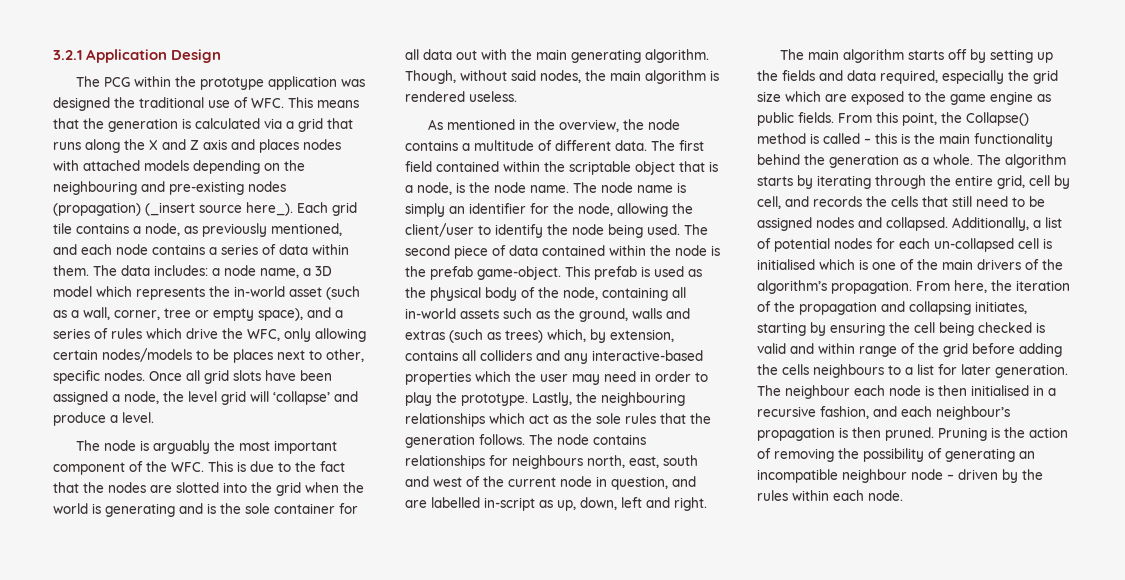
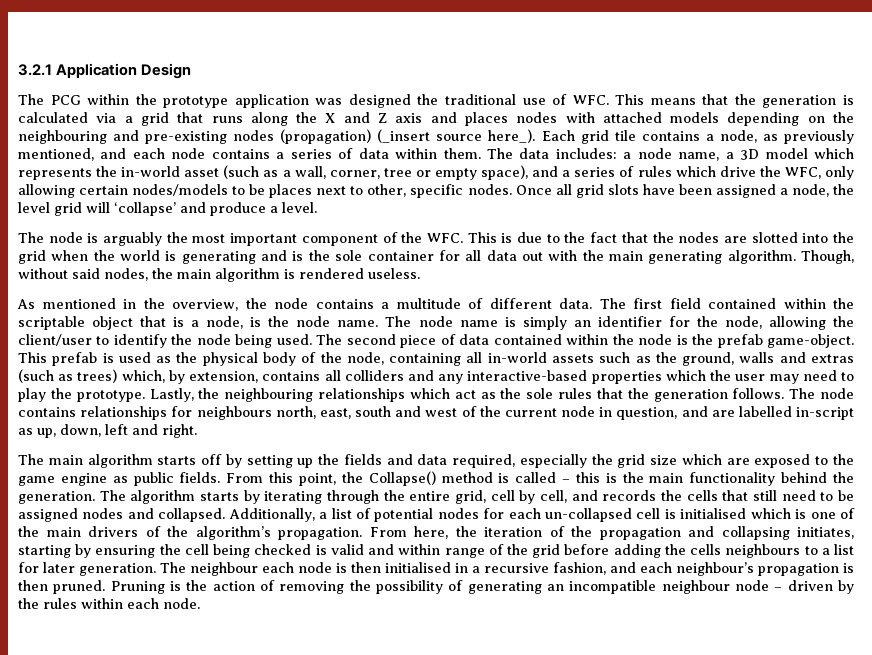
[640,371,691,382] in order -> (837, 375) none
[829,154,973,168] generation as a whole. -> [18,491,95,504] generation.

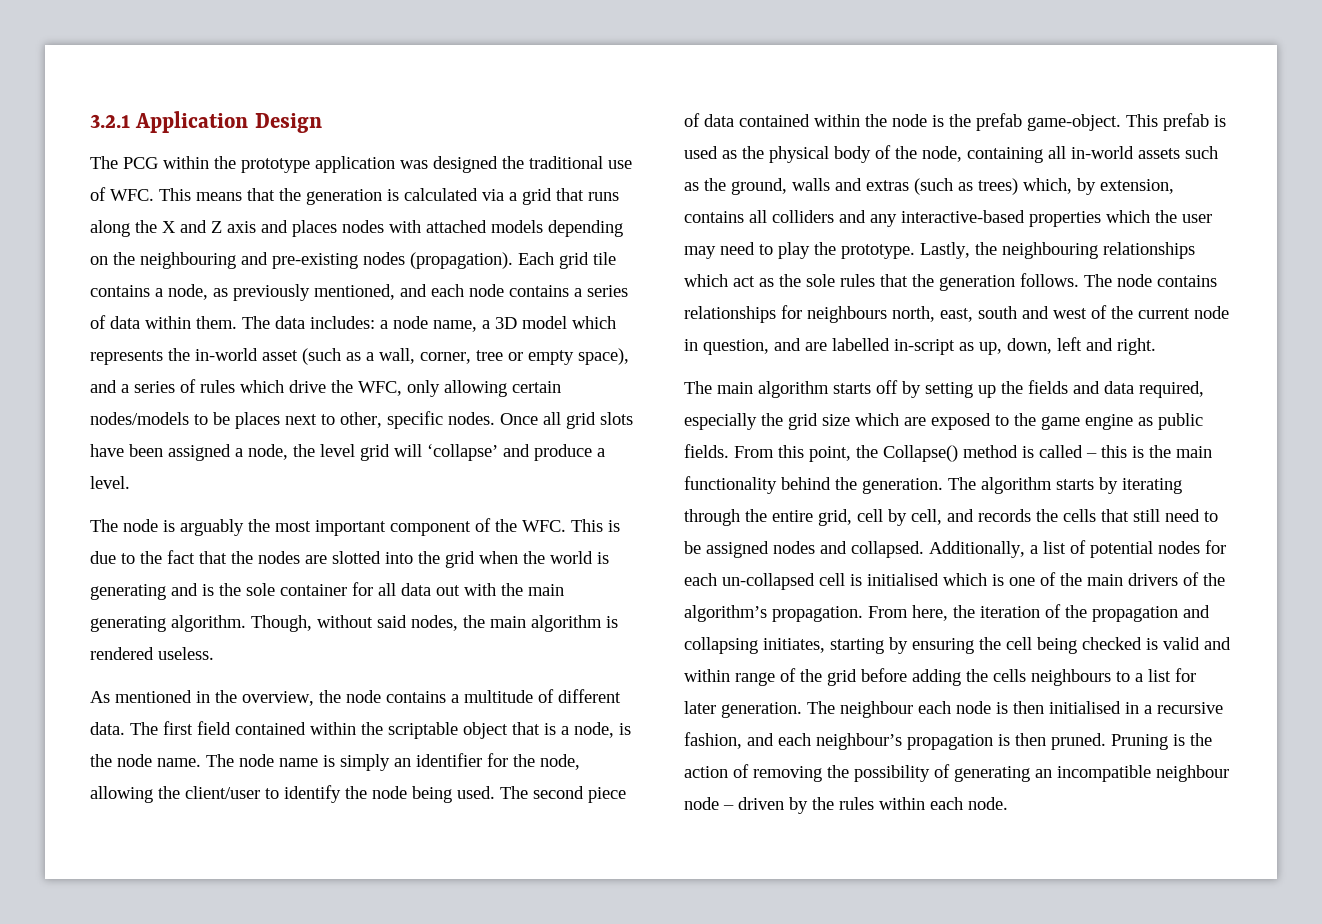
[280,129,536,144] (propagation) (_insert source here_). -> [410,252,513,269] (propagation).

